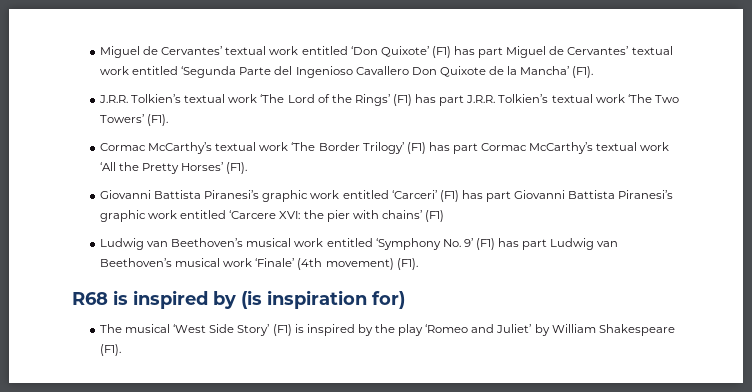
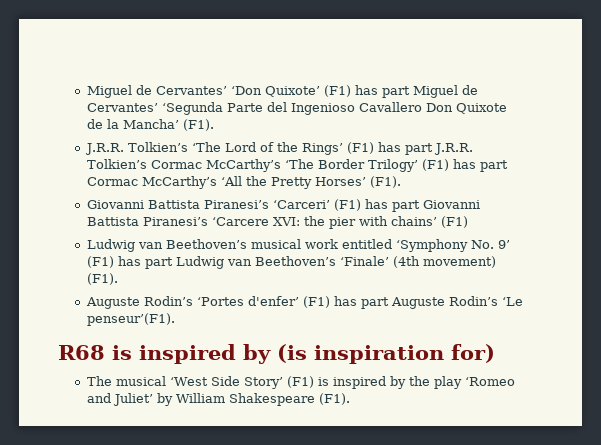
[100,46,348,58] Miguel de Cervantes’ textual work entitled -> [87,85,228,98] Miguel de Cervantes’
[631,46,673,55] [100,66,179,75] textual work entitled -> (159, 107) none
[184,94,258,103] textual work -> (189, 147) none
[551,94,679,103] [100,114,169,126] [100,142,289,154] textual work ‘The Two Towers’ (F1). // Cormac McCarthy’s textual work -> [151,159,282,172] Cormac McCarthy’s
[596,142,670,151] textual work -> (218, 182) none
[262,190,389,202] graphic work entitled -> (270, 204) none
[100,210,227,222] graphic work entitled -> (209, 221) none
[175,258,253,267] musical work -> (337, 261) none
(418, 264) none -> [86,296,524,309] [87,313,176,326] // Auguste Rodin’s ‘Portes d'enfer’ (F1) has part Auguste Rodin’s ‘Le penseur’(F1).

